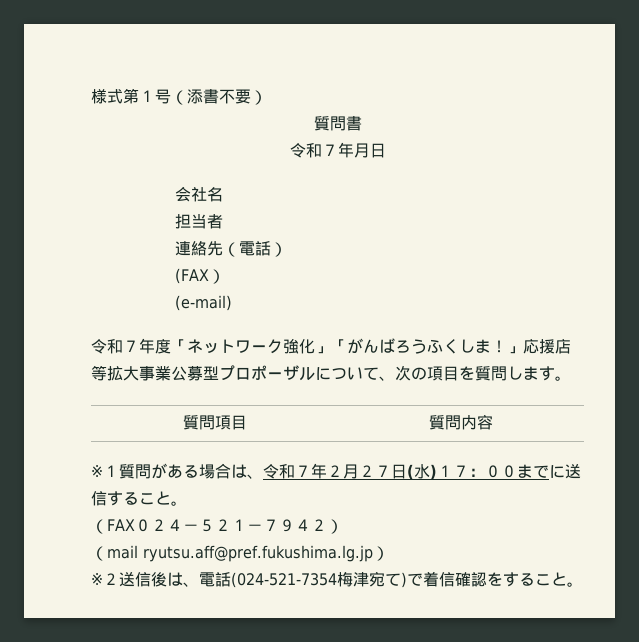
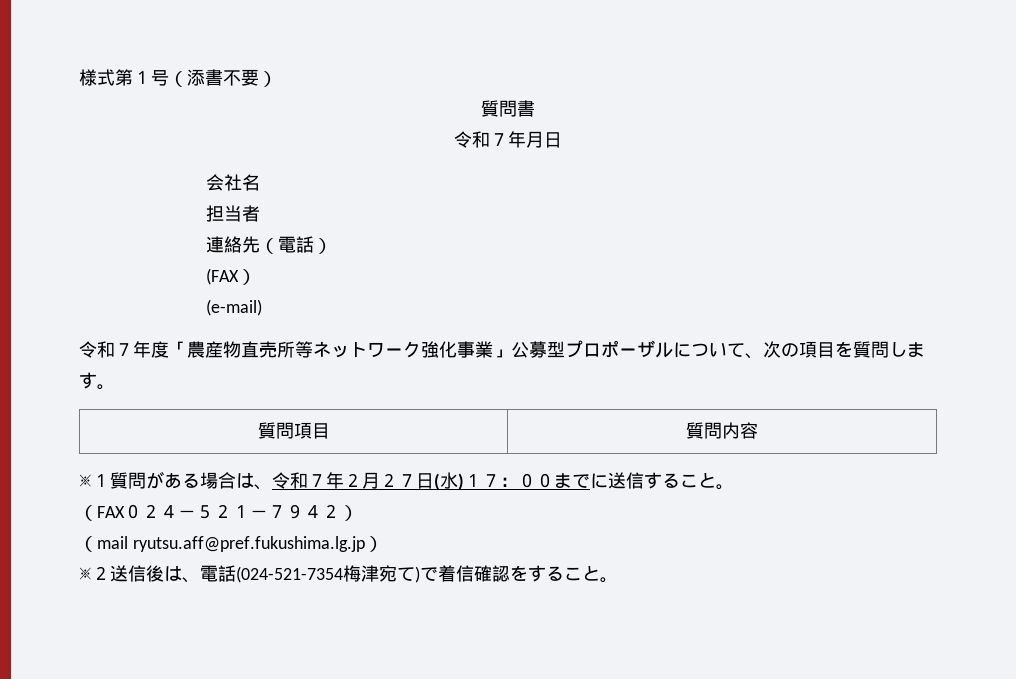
(187, 345) none -> [187,341,313,358] 農産物直売所等
[315,338,571,354] [91,365,171,381] 」「がんばろうふくしま！」応援店等拡大事業 -> [457,341,511,358] 事業」

